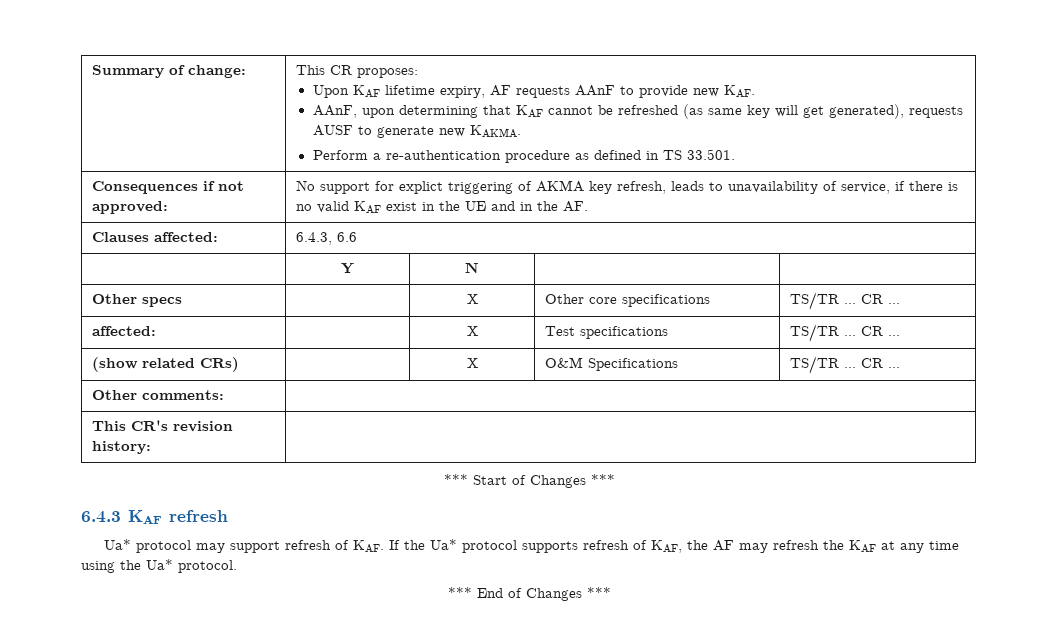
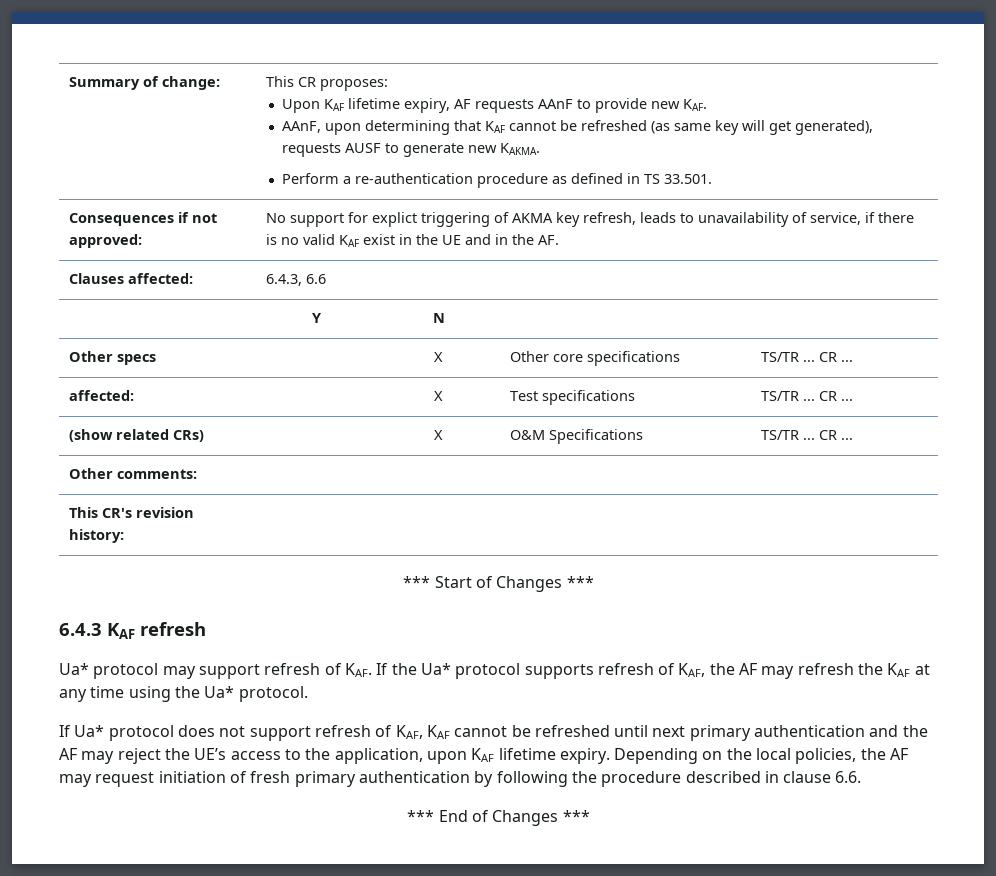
(237, 566) none -> [59,725,928,741] [59,748,909,764] [59,771,862,787] // If Ua* protocol does not support refresh of KAF, KAF cannot be refreshed until next primary authentication and the AF may reject the UE’s access to the application, upon KAF lifetime expiry. Depending on the local policies, the AF may request initiation of fresh primary authentication by following the procedure described in clause 6.6.

